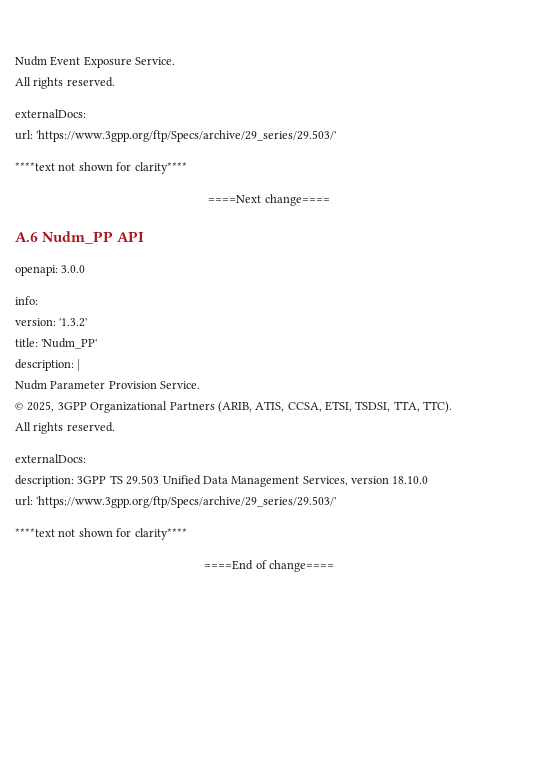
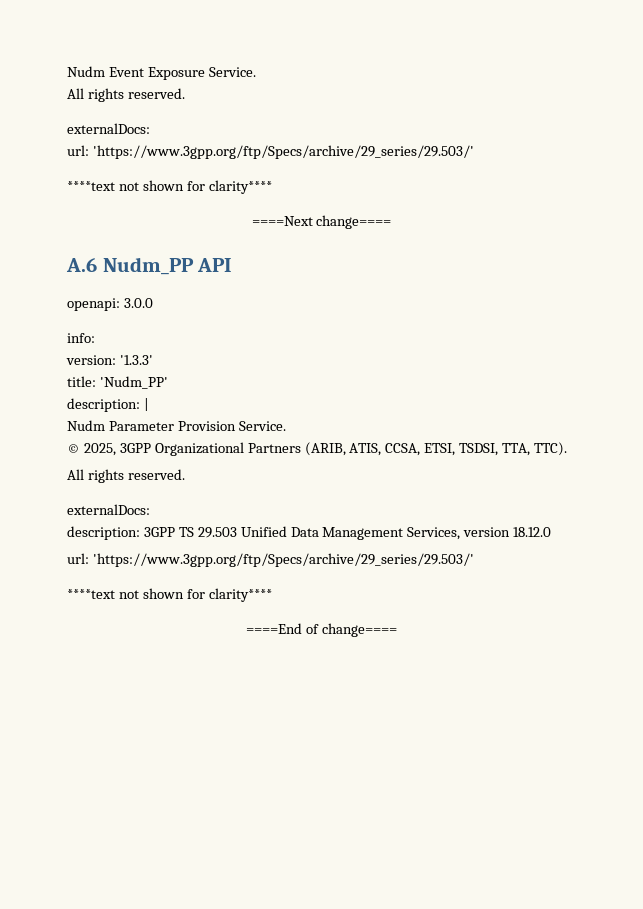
[59,318,88,327] '1.3.2' -> [119,355,153,365] '1.3.3'
[392,476,429,484] 18.10.0 -> [513,527,552,537] 18.12.0

